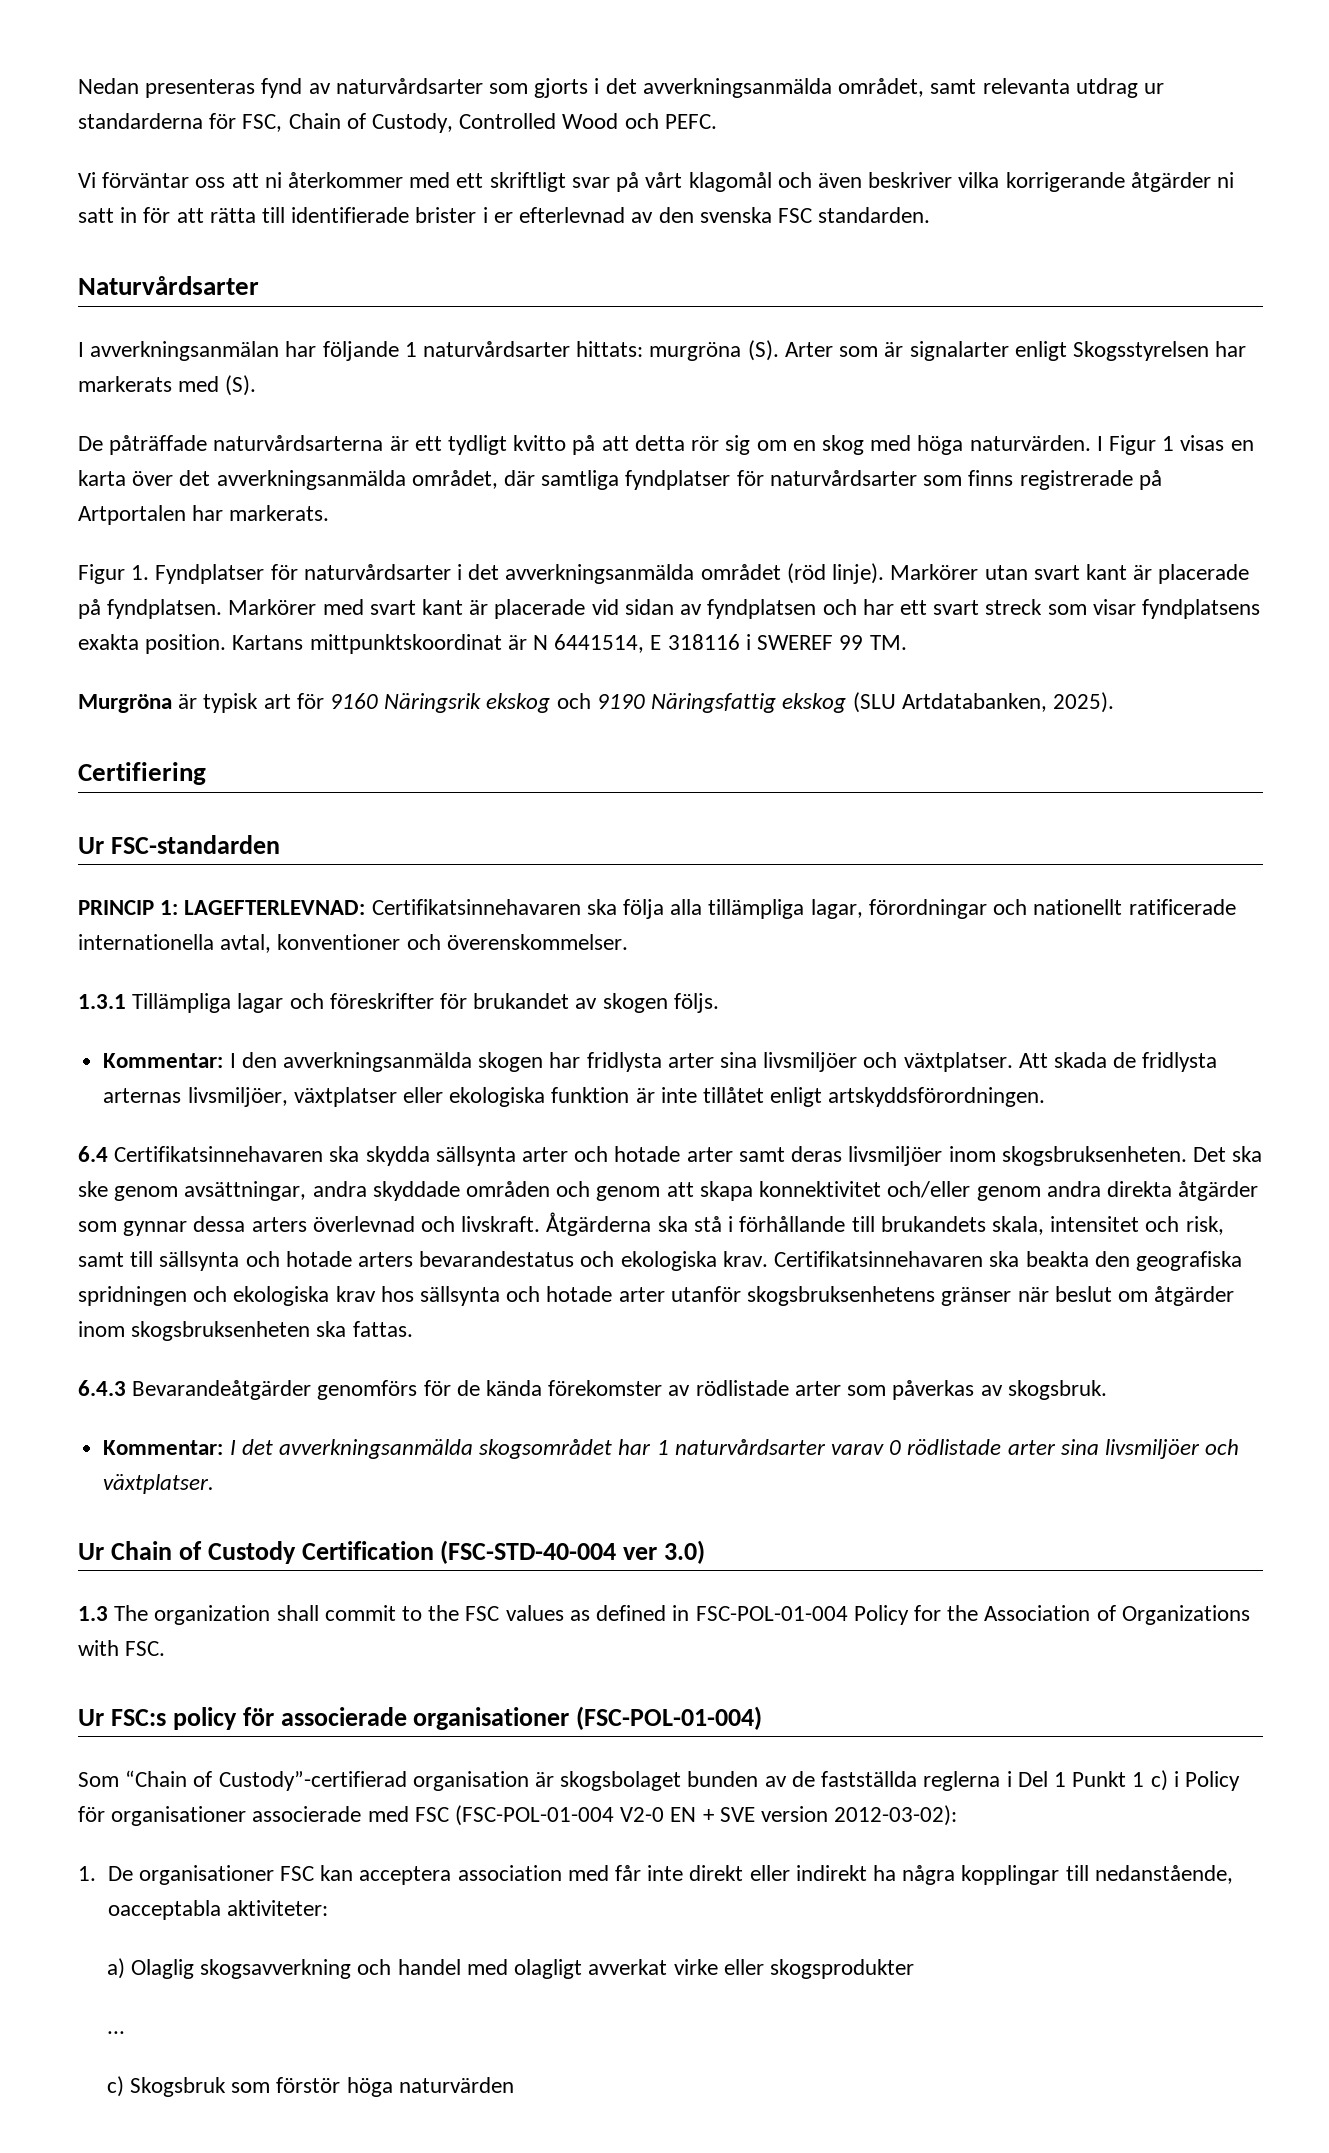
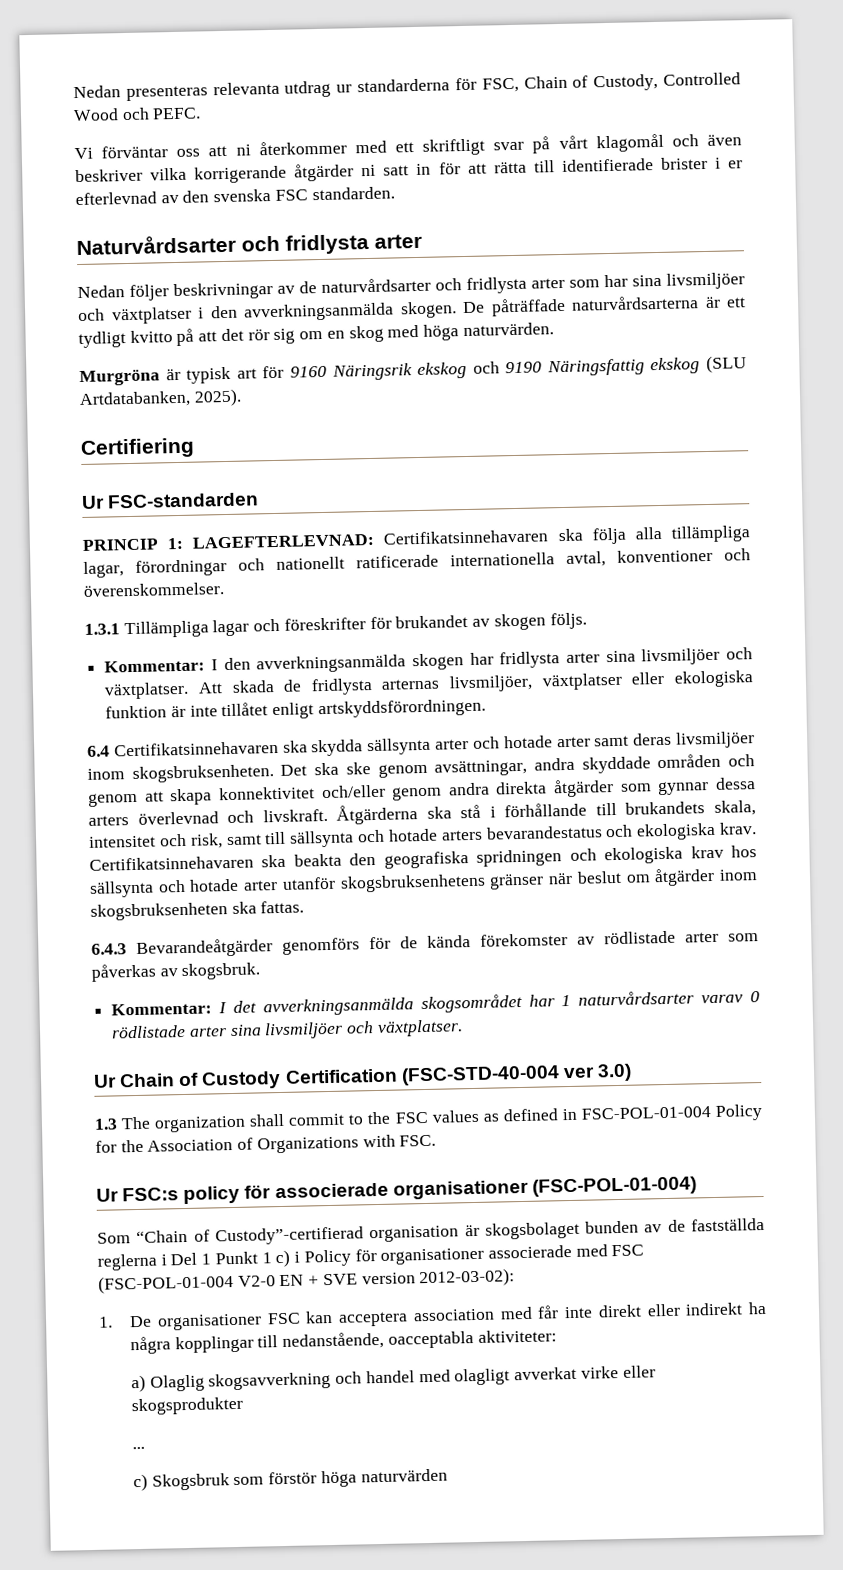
[261,78,977,98] fynd av naturvårdsarter som gjorts i det avverkningsanmälda området, samt -> (208, 93) none
[78,340,1247,361] [78,375,257,396] // I avverkningsanmälan har följande 1 naturvårdsarter hittats: murgröna (S). Arter som är signalarter enligt Skogsstyrelsen har markerats med (S). // -> [241,233,422,255] [77,272,745,301] [78,301,457,325] och fridlysta arter // Nedan följer beskrivningar av de naturvårdsarter och fridlysta arter som har sina livsmiljöer och växtplatser i den avverkningsanmälda skogen.
[634,435,685,451] detta -> [220,328,244,342] det
[1096,435,1254,455] [78,470,1162,490] [78,505,330,525] [78,563,1250,584] [78,599,1260,619] [78,634,907,654] I Figur 1 visas en karta över det avverkningsanmälda området, där samtliga fyndplatser för naturvårdsarter som finns registrerade på Artportalen har markerats. // Figur 1. Fyndplatser för naturvårdsarter i det avverkningsanmälda området (röd linje). Markörer utan svart kant är placerade på fyndplatsen. Markörer med svart kant är placerade vid sidan av fyndplatsen och har ett svart streck som visar fyndplatsens exakta position. Kartans mittpunktskoordinat är N 6441514, E 318116 i SWEREF 99 TM. -> (554, 329) none

